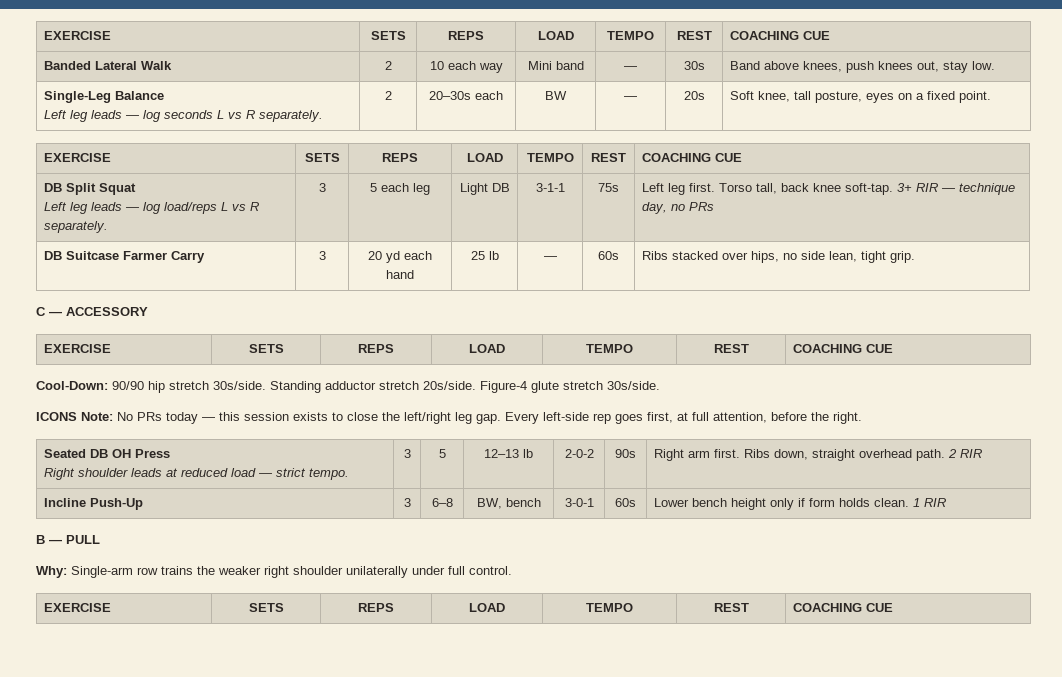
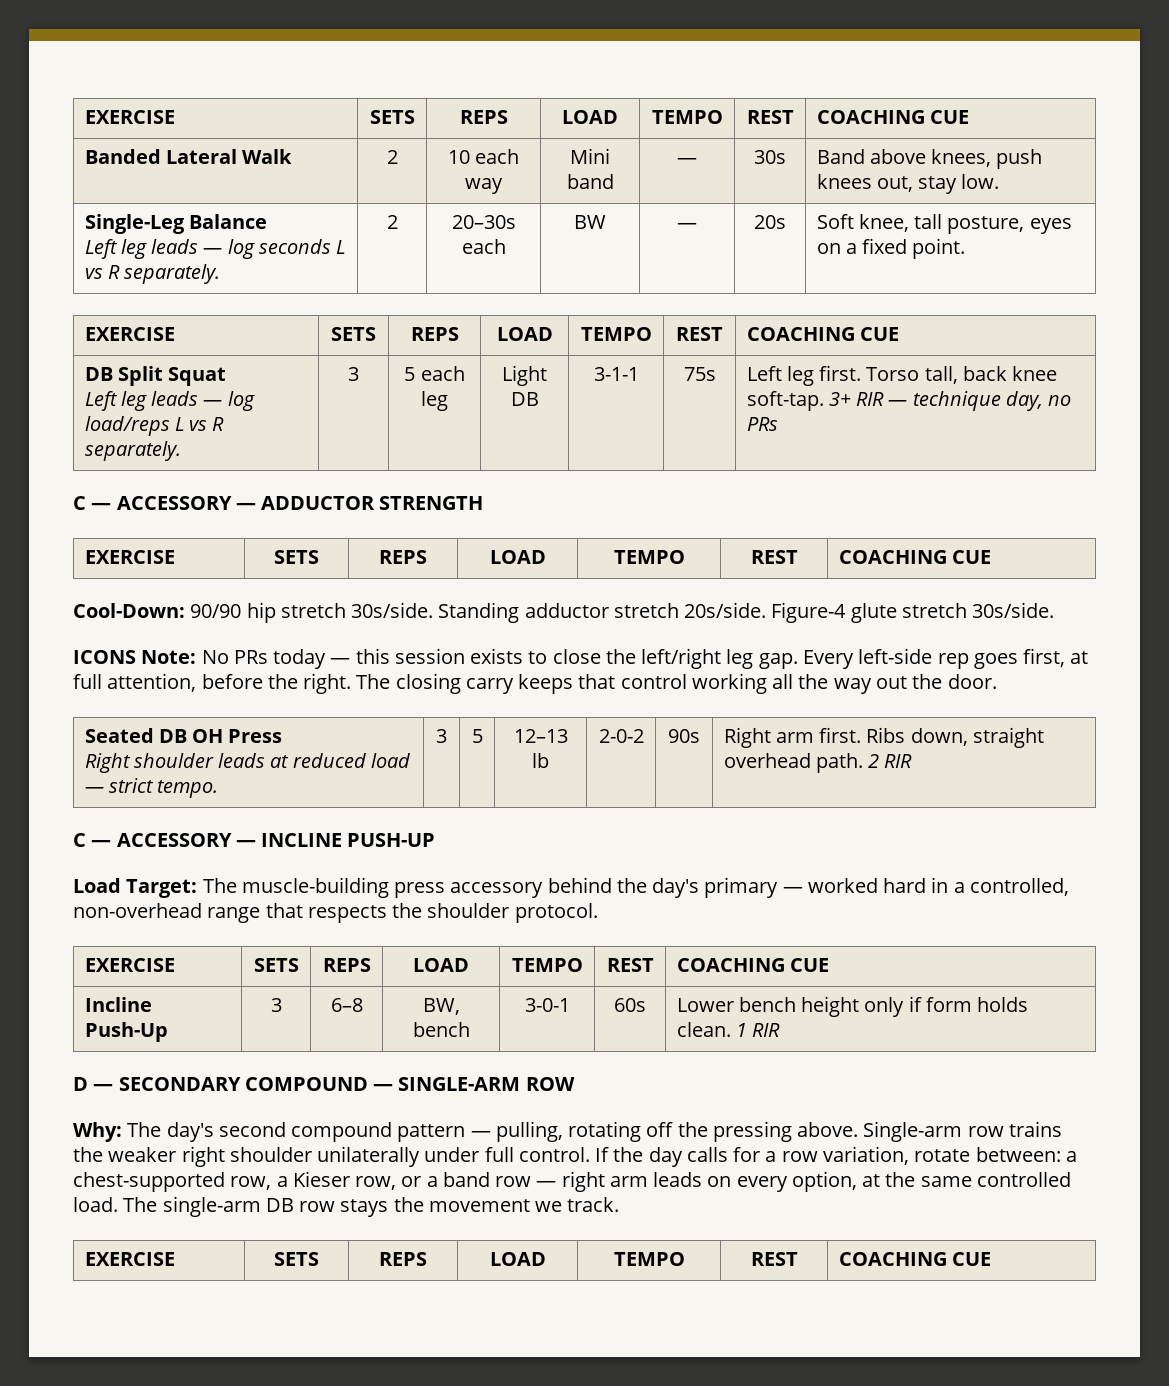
[44,251,206,263] [318,251,326,260] [368,251,432,263] [386,270,414,279] [470,251,499,260] [543,256,557,260] [598,251,619,260] [642,251,916,263] [36,307,148,316] // DB Suitcase Farmer Carry | 3 | 20 yd each hand | 25 lb | — | 60s | Ribs stacked over hips, no side lean, tight grip. // C — ACCESSORY -> [73,496,484,510] // C — ACCESSORY — ADDUCTOR STRENGTH
(862, 418) none -> [356,673,997,694] The closing carry keeps that control working all the way out the door.
(983, 453) none -> [73,833,436,847] [73,877,1069,898] [73,903,598,923] [84,958,175,972] [253,958,299,972] [322,958,371,972] [412,958,469,972] [511,958,583,972] [606,958,654,972] [676,958,829,972] // C — ACCESSORY — INCLINE PUSH-UP // Load Target: The muscle-building press accessory behind the day's primary — worked hard in a controlled, non-overhead range that respects the shoulder protocol. // EXERCISE | SETS | REPS | LOAD | TEMPO | REST | COACHING CUE
[36,535,100,544] [36,566,67,578] B — PULL // Why: -> [73,1077,575,1091] [73,1121,859,1142] D — SECONDARY COMPOUND — SINGLE-ARM ROW // Why: The day's second compound pattern — pulling, rotating off the pressing above.
(512, 570) none -> [595,1146,1077,1167] [73,1171,1072,1192] [73,1196,620,1217] If the day calls for a row variation, rotate between: a chest-supported row, a Kieser row, or a band row — right arm leads on every option, at the same controlled load. The single-arm DB row stays the movement we track.

